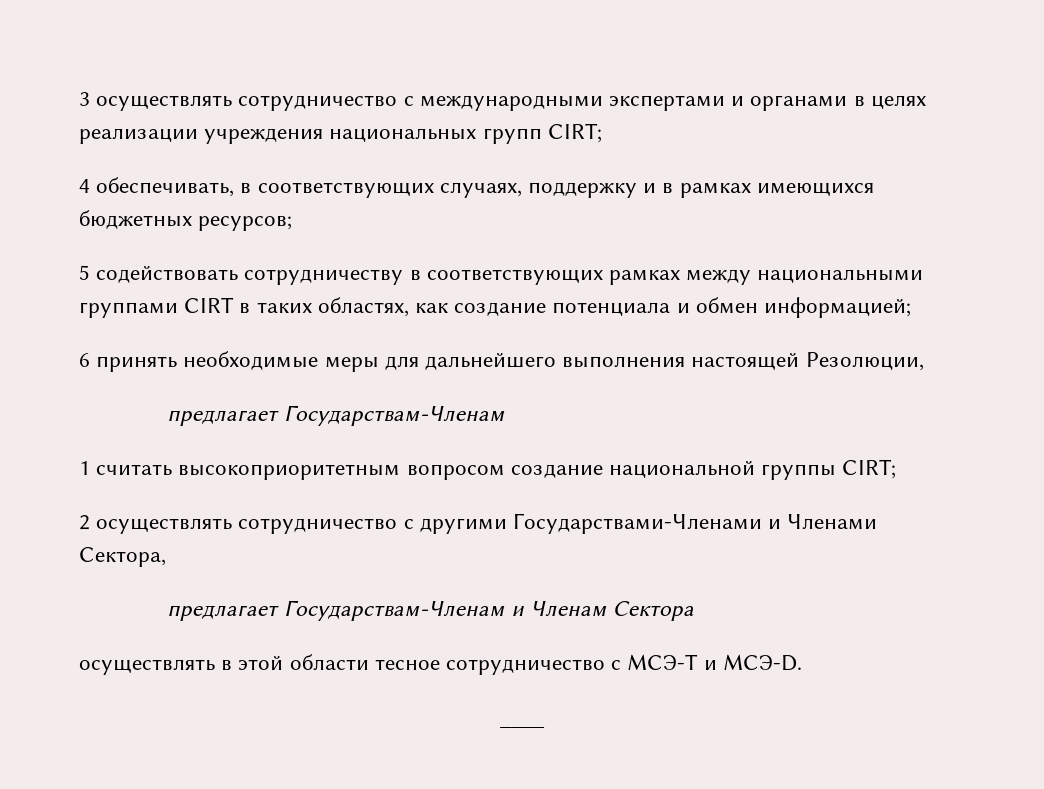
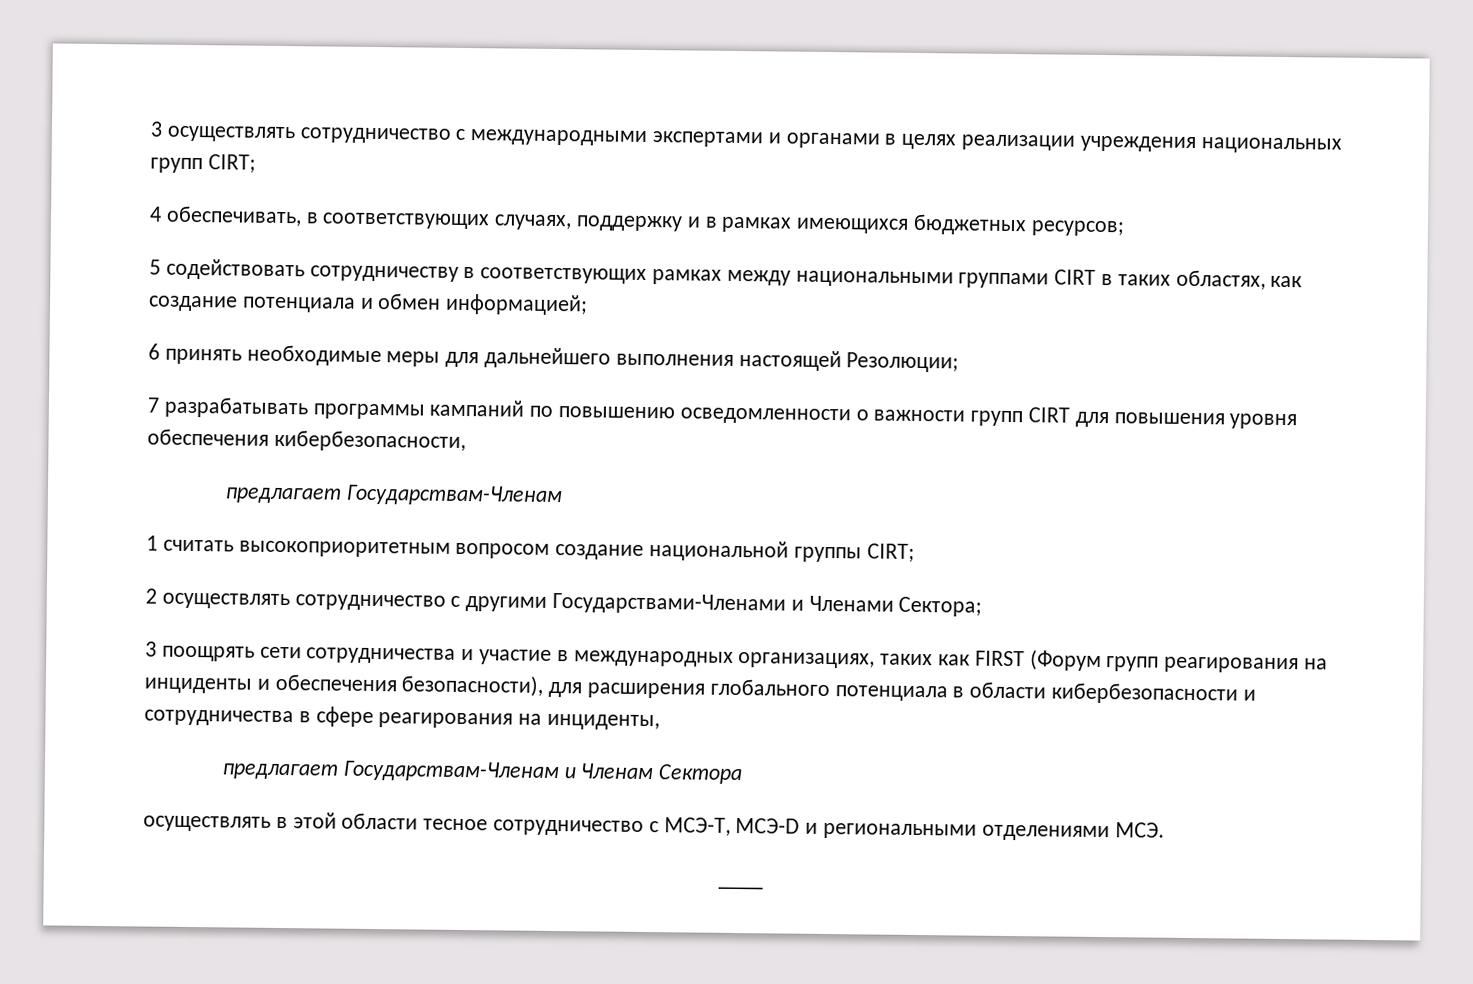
[805,352,924,371] Резолюции, -> [846,352,960,373] [147,396,1298,430] [147,428,466,453] Резолюции; // 7 разрабатывать программы кампаний по повышению осведомленности о важности групп CIRT для повышения уровня обеспечения кибербезопасности,
[79,547,166,567] Сектора, -> [898,596,983,617] [145,641,1329,674] [144,673,1256,705] [144,706,661,731] Сектора; // 3 поощрять сети сотрудничества и участие в международных организациях, таких как FIRST (Форум групп реагирования на инциденты и обеспечения безопасности), для расширения глобального потенциала в области кибербезопасности и сотрудничества в сфере реагирования на инциденты,
[627,654,802,671] МСЭ-Т и МСЭ-D. -> [663,817,1165,842] МСЭ-Т, МСЭ-D и региональными отделениями МСЭ.

